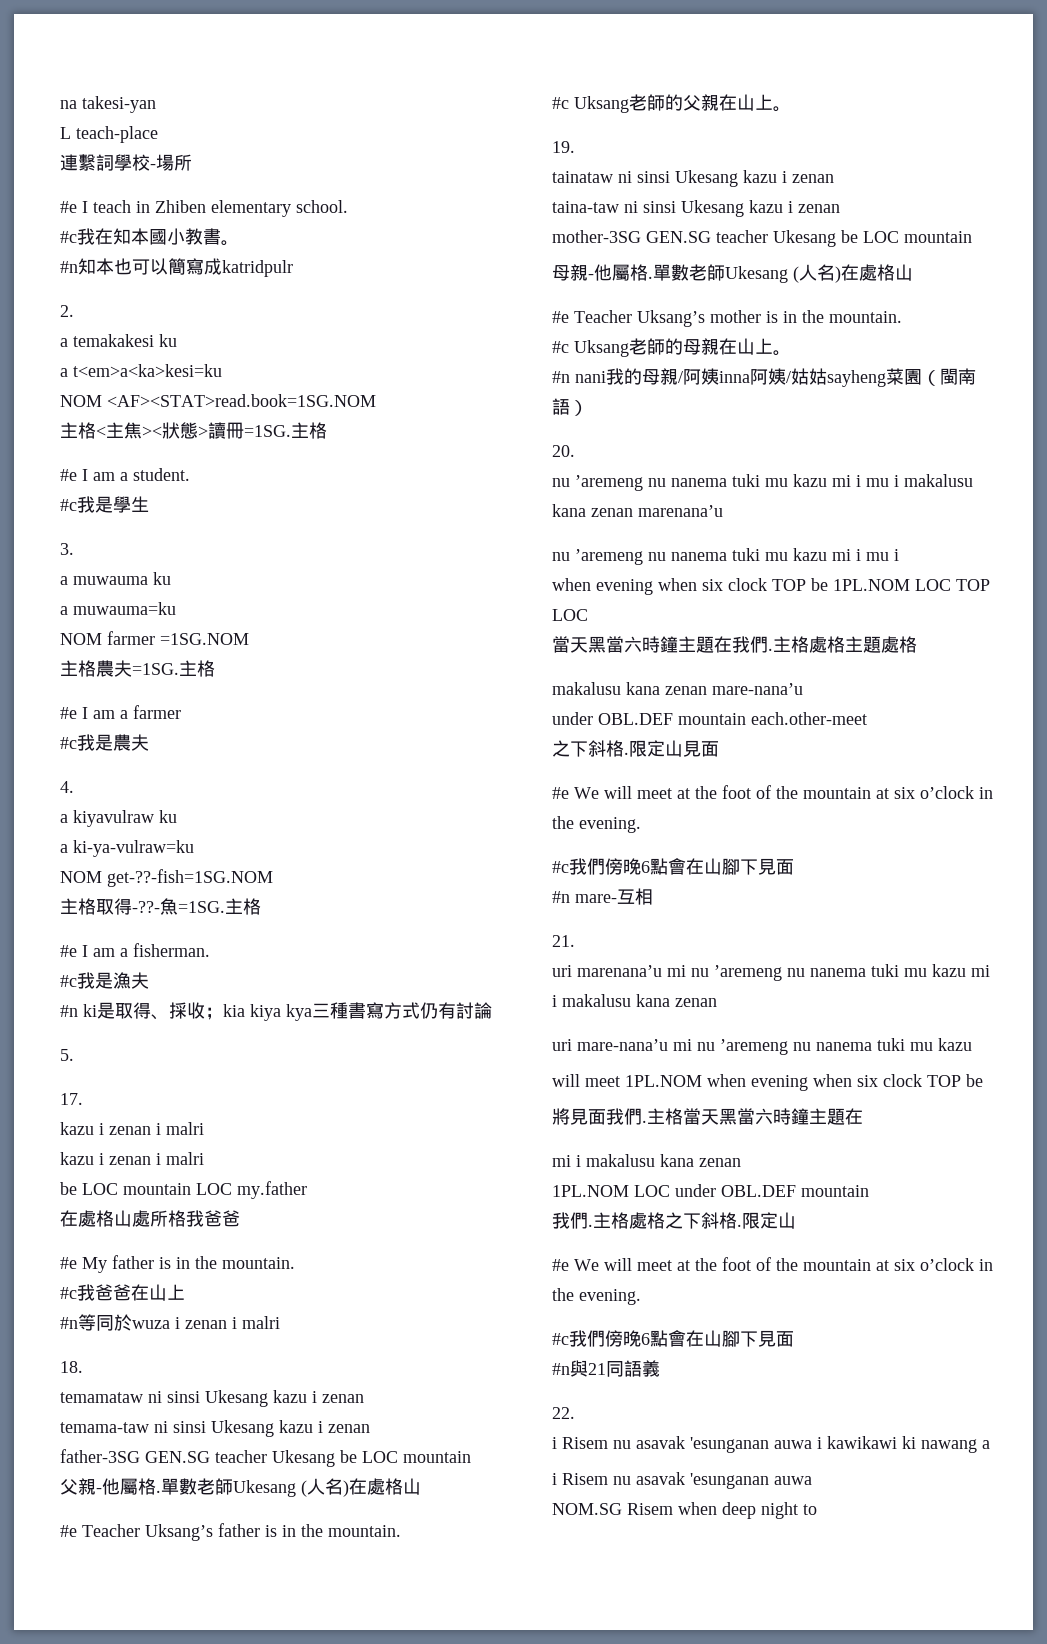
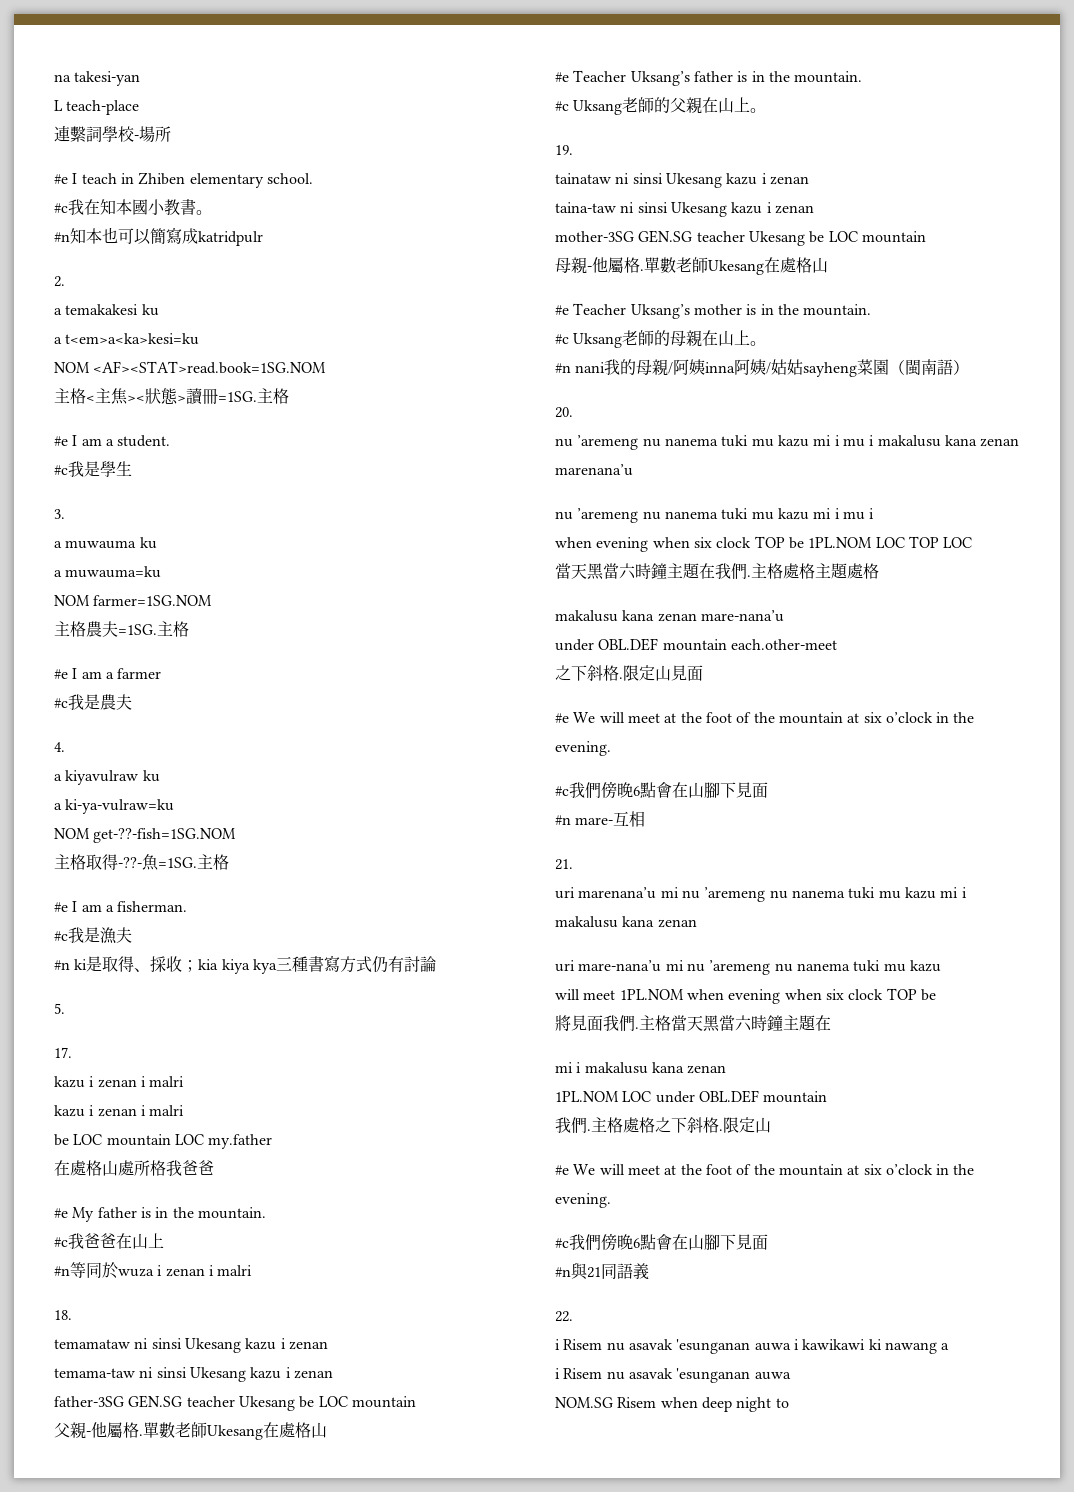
[107,631,249,645] farmer =1SG.NOM -> [93,595,213,606] farmer=1SG.NOM
[301,1478,349,1497] (人名) -> (263, 1432) none
[793,264,841,283] (人名) -> (764, 267) none

